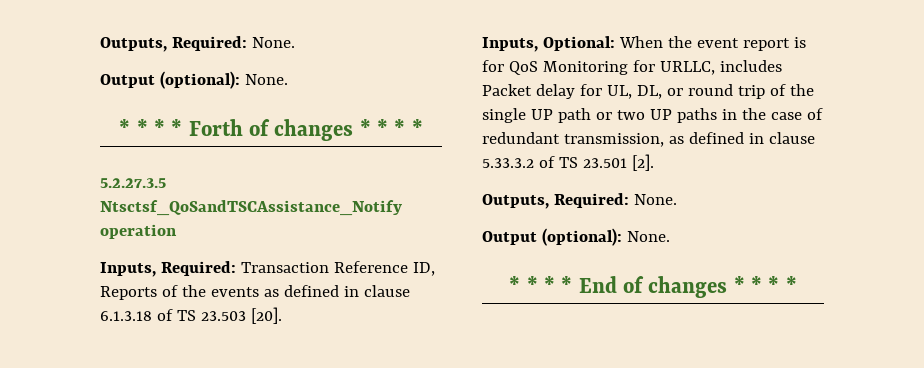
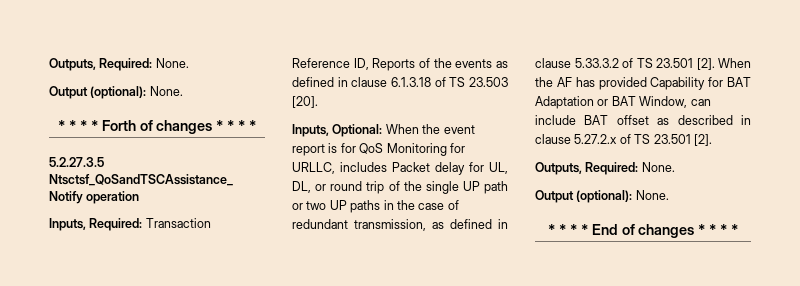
(654, 162) none -> [718,58,751,68] [535,77,751,90] [535,96,711,109] [535,115,751,125] [535,134,712,146] When the AF has provided Capability for BAT Adaptation or BAT Window, can include BAT offset as described in clause 5.27.2.x of TS 23.501 [2].

